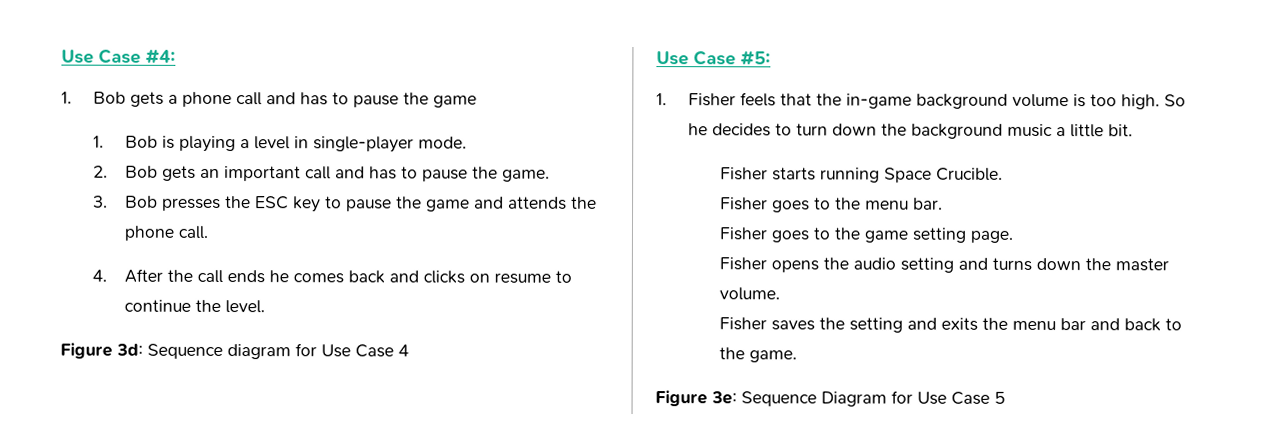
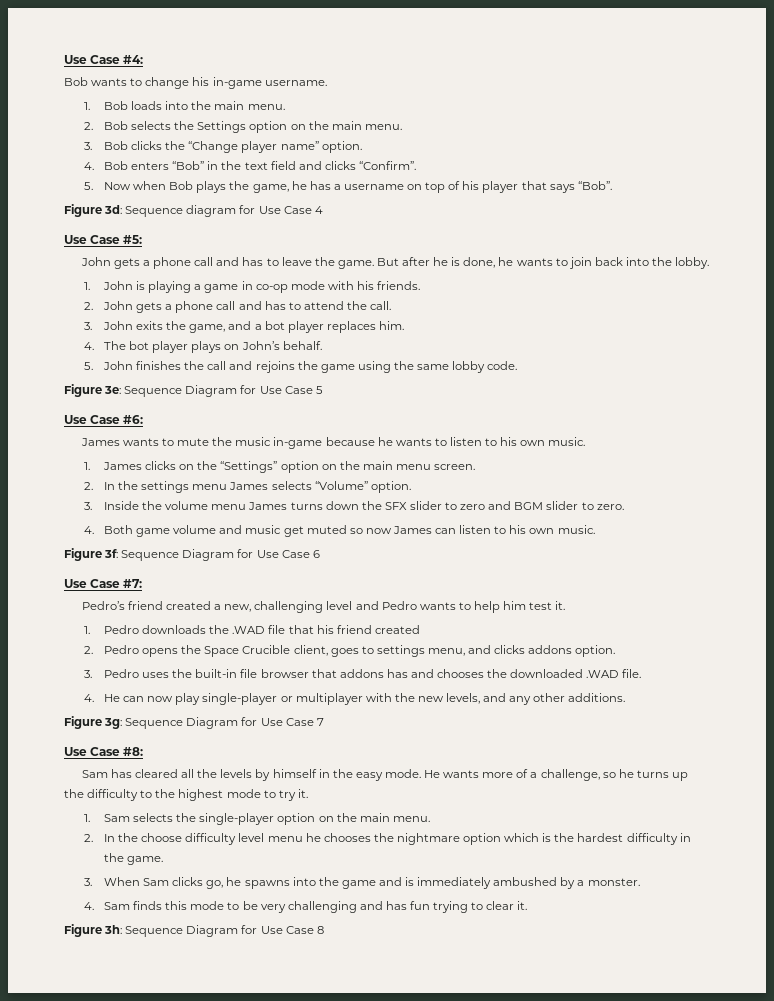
[61,91,477,108] [92,135,467,153] [92,165,550,182] [92,195,597,213] [123,225,208,241] [91,268,572,284] [123,299,265,314] 1. Bob gets a phone call and has to pause the game // 1. Bob is playing a level in single-player mode. // 2. Bob gets an important call and has to pause the game. // 3. Bob presses the ESC key to pause the game and attends the phone call. // 4. After the call ends he comes back and clicks on resume to continue the level. -> [64,77,327,89] [83,101,285,110] [83,121,402,133] [83,141,362,153] [83,161,416,170] [83,181,612,193] Bob wants to change his in-game username. // 1. Bob loads into the main menu. // 2. Bob selects the Settings option on the main menu. // 3. Bob clicks the “Change player name” option. // 4. Bob enters “Bob” in the text field and clicks “Confirm”. // 5. Now when Bob plays the game, he has a username on top of his player that says “Bob”.
[656,92,1186,110] [687,123,1133,139] [719,167,1003,183] [719,197,943,213] [718,227,1013,243] [718,257,1169,273] [718,287,780,301] [718,317,1182,333] [718,347,797,363] 1. Fisher feels that the in-game background volume is too high. So he decides to turn down the background music a little bit. // Fisher starts running Space Crucible. // Fisher goes to the menu bar. // Fisher goes to the game setting page. // Fisher opens the audio setting and turns down the master volume. // Fisher saves the setting and exits the menu bar and back to the game. -> [80,257,710,269] [83,281,421,293] [83,301,392,313] [83,321,404,333] [83,341,322,353] [83,361,518,373] John gets a phone call and has to leave the game. But after he is done, he wants to join back into the lobby. // 1. John is playing a game in co-op mode with his friends. // 2. John gets a phone call and has to attend the call. // 3. John exits the game, and a bot player replaces him. // 4. The bot player plays on John’s behalf. // 5. John finishes the call and rejoins the game using the same lobby code.
(1006, 397) none -> [64,415,144,424] [80,437,586,449] [83,461,476,473] [83,481,411,493] [83,501,624,510] [83,525,595,537] [64,548,320,561] [64,579,143,588] [81,601,566,613] [83,625,420,634] [83,645,616,657] [83,669,642,678] [83,693,626,705] [64,716,324,729] [64,747,144,756] [81,769,688,781] [64,789,308,801] [83,813,430,825] [83,833,691,845] [103,853,164,865] [83,877,640,889] [83,901,528,913] [64,924,324,937] // Use Case #6: // James wants to mute the music in-game because he wants to listen to his own music. // 1. James clicks on the “Settings” option on the main menu screen. // 2. In the settings menu James selects “Volume” option. // 3. Inside the volume menu James turns down the SFX slider to zero and BGM slider to zero. // 4. Both game volume and music get muted so now James can listen to his own music. // Figure 3f: Sequence Diagram for Use Case 6 // Use Case #7: // Pedro’s friend created a new, challenging level and Pedro wants to help him test it. // 1. Pedro downloads the .WAD file that his friend created // 2. Pedro opens the Space Crucible client, goes to settings menu, and clicks addons option. // 3. Pedro uses the built-in file browser that addons has and chooses the downloaded .WAD file. // 4. He can now play single-player or multiplayer with the new levels, and any other additions. // Figure 3g: Sequence Diagram for Use Case 7 // Use Case #8: // Sam has cleared all the levels by himself in the easy mode. He wants more of a challenge, so he turns up the difficulty to the highest mode to try it. // 1. Sam selects the single-player option on the main menu. // 2. In the choose difficulty level menu he chooses the nightmare option which is the hardest difficulty in the game. // 3. When Sam clicks go, he spawns into the game and is immediately ambushed by a monster. // 4. Sam finds this mode to be very challenging and has fun trying to clear it. // Figure 3h: Sequence Diagram for Use Case 8

